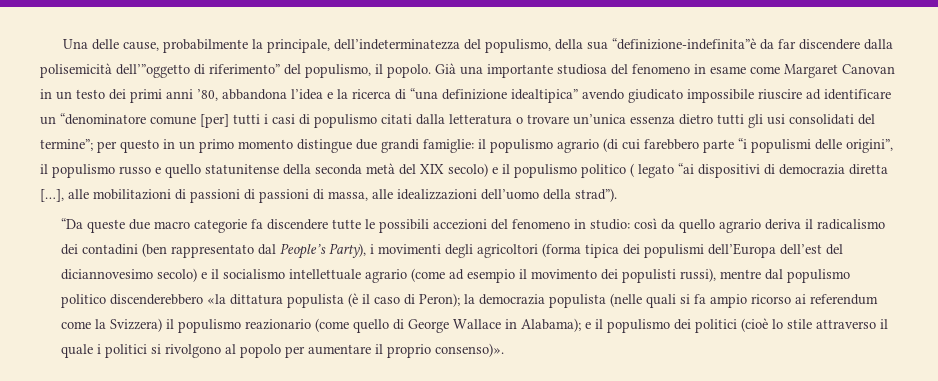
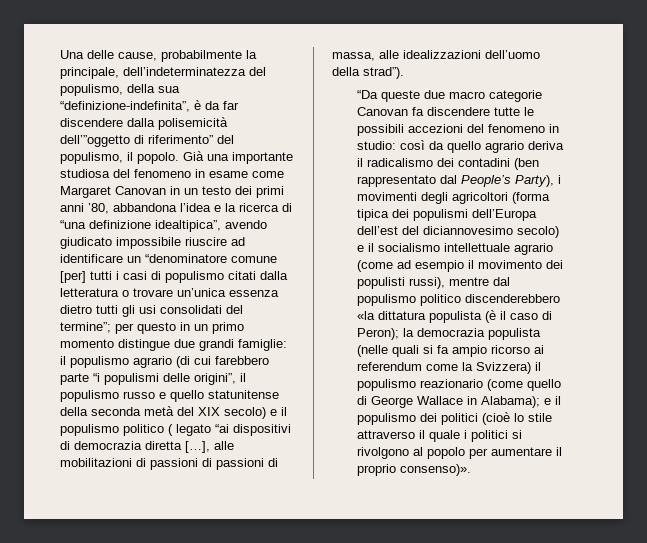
[612,38,757,50] “definizione-indefinita”è -> [60,100,201,112] “definizione-indefinita”, è
[511,89,578,103] idealtipica” -> [155,220,221,232] idealtipica”,
(247, 226) none -> [356,107,408,116] Canovan

